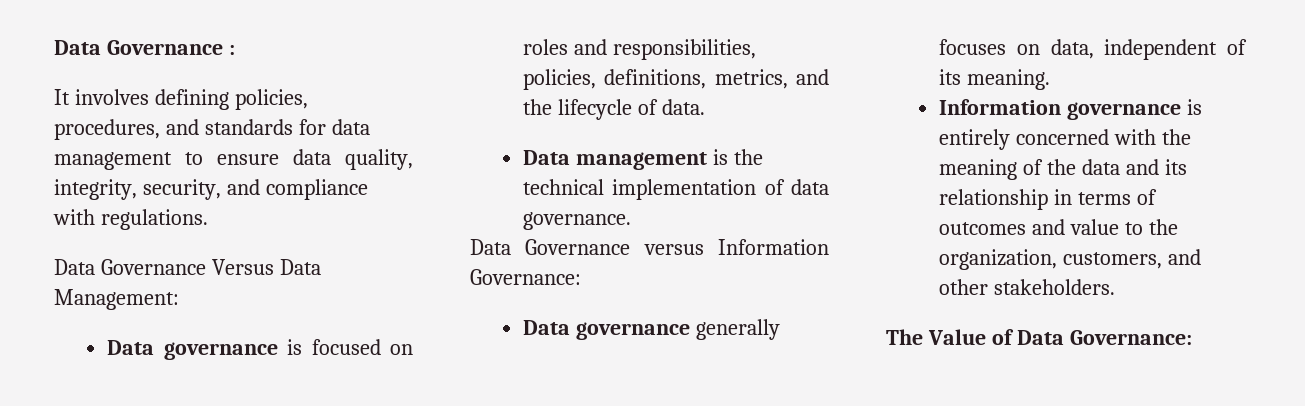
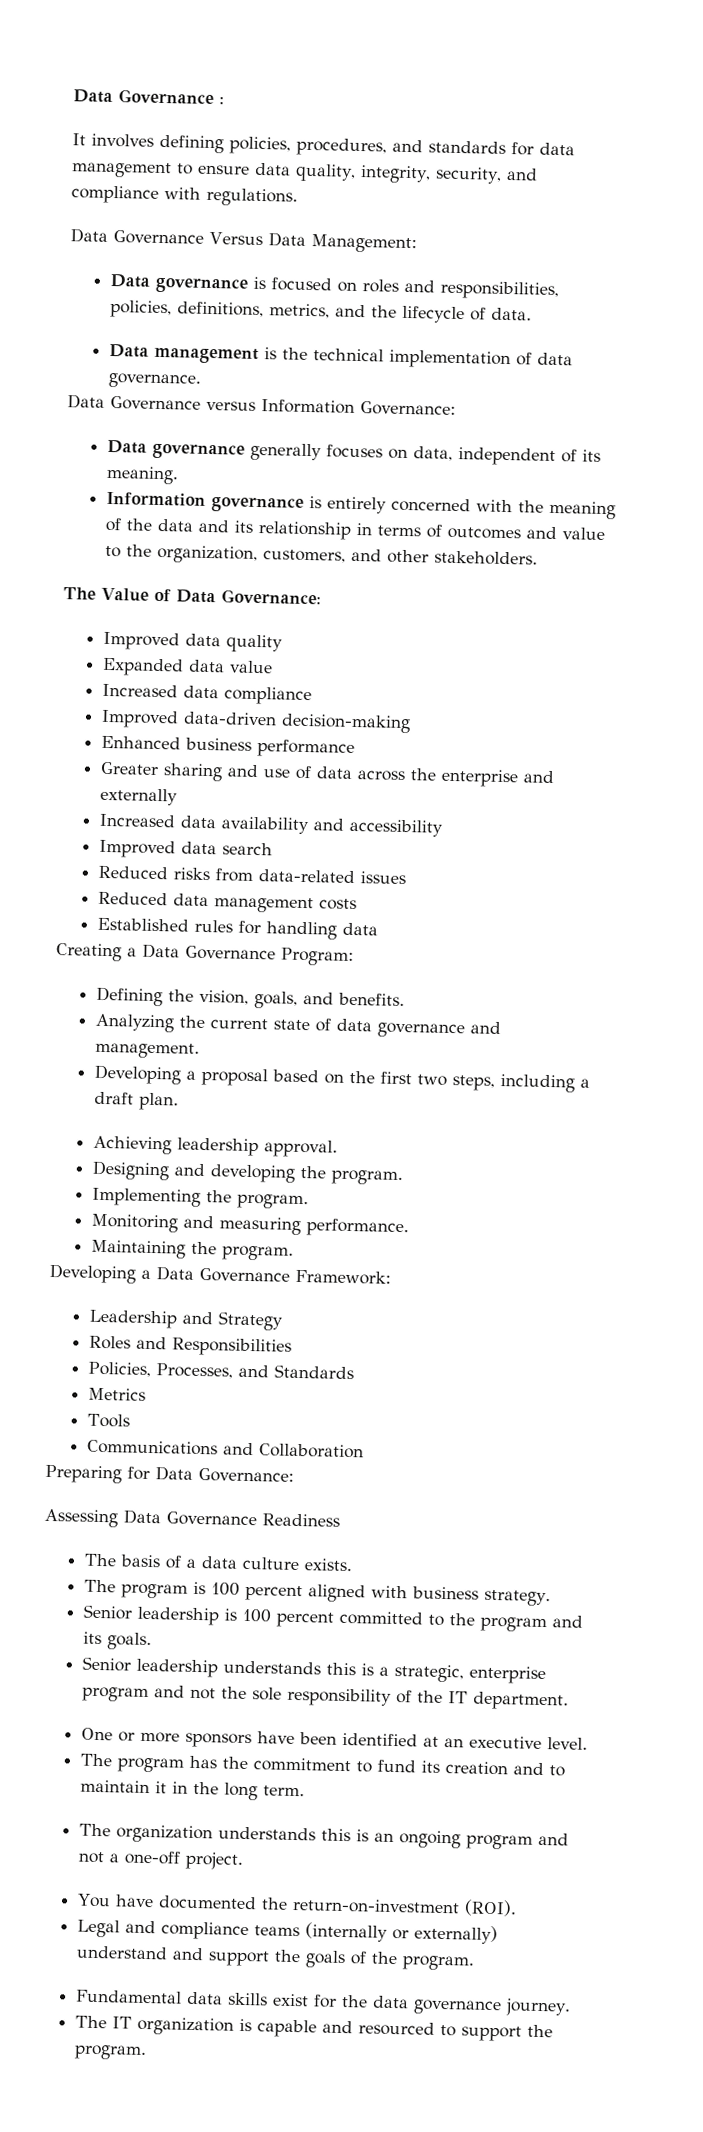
(1192, 337) none -> [103,631,284,653] [102,657,274,677] [102,683,313,706] [101,709,412,734] [101,735,356,759] [100,761,556,788] [100,787,179,806] [99,813,444,837] [99,839,274,859] [98,865,407,885] [98,891,358,914] [97,917,379,940] [56,943,354,967] [96,986,406,1009] [95,1013,502,1039] [95,1041,201,1059] [94,1064,591,1093] [94,1091,180,1111] [93,1135,339,1158] [92,1160,404,1186] [92,1187,310,1210] [91,1213,410,1238] [91,1239,295,1261] [49,1263,391,1285] [89,1309,284,1331] [89,1335,293,1357] [88,1361,355,1380] [88,1387,147,1401] [87,1413,131,1428] [87,1439,365,1459] [45,1464,294,1484] [44,1508,340,1528] [84,1553,354,1572] [84,1579,552,1607] [83,1604,584,1633] [83,1631,153,1651] [82,1656,547,1685] [82,1685,570,1711] [81,1727,589,1750] [80,1753,566,1777] [80,1779,306,1801] [79,1823,570,1850] [78,1850,245,1870] [77,1893,518,1917] [77,1919,499,1945] [76,1945,475,1971] [76,1989,572,2017] [75,2015,554,2042] [74,2044,148,2061] // Improved data quality // Expanded data value // Increased data compliance // Improved data-driven decision-making // Enhanced business performance // Greater sharing and use of data across the enterprise and externally // Increased data availability and accessibility // Improved data search // Reduced risks from data-related issues // Reduced data management costs // Established rules for handling data // Creating a Data Governance Program: // Defining the vision, goals, and benefits. // Analyzing the current state of data governance and management. // Developing a proposal based on the first two steps, including a draft plan. // Achieving leadership approval. // Designing and developing the program. // Implementing the program. // Monitoring and measuring performance. // Maintaining the program. // Developing a Data Governance Framework: // Leadership and Strategy // Roles and Responsibilities // Policies, Processes, and Standards // Metrics // Tools // Communications and Collaboration // Preparing for Data Governance: // Assessing Data Governance Readiness // The basis of a data culture exists. // The program is 100 percent aligned with business strategy. // Senior leadership is 100 percent committed to the program and its goals. // Senior leadership understands this is a strategic, enterprise program and not the sole responsibility of the IT department. // One or more sponsors have been identified at an executive level. // The program has the commitment to fund its creation and to maintain it in the long term. // The organization understands this is an ongoing program and not a one-off project. // You have documented the return-on-investment (ROI). // Legal and compliance teams (internally or externally) understand and support the goals of the program. // Fundamental data skills exist for the data governance journey. // The IT organization is capable and resourced to support the program.

